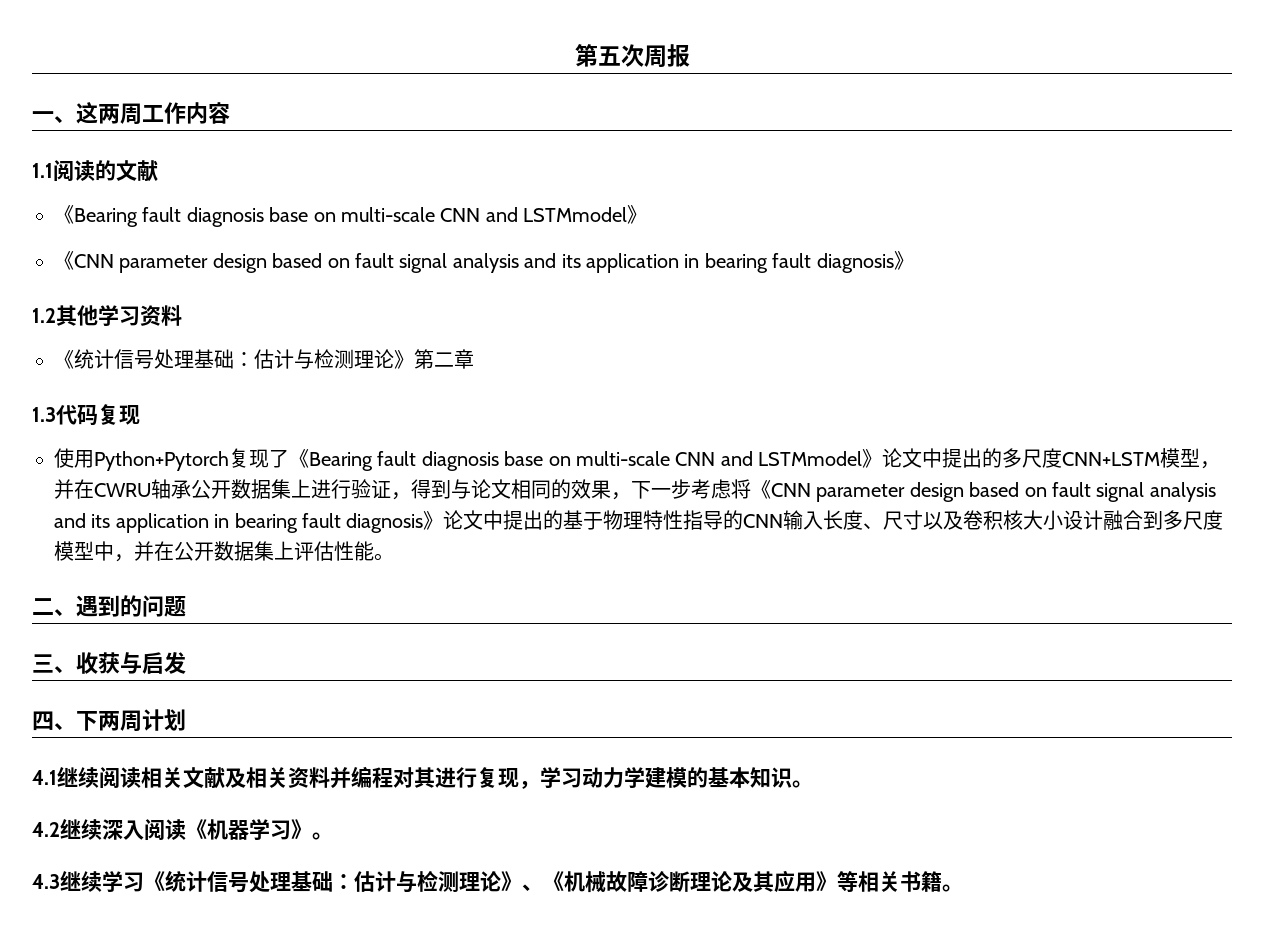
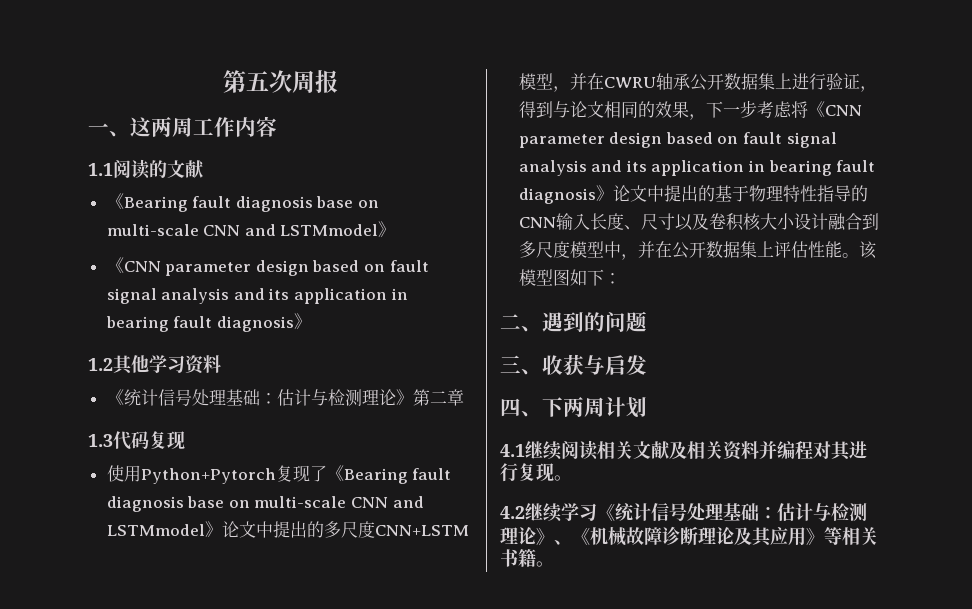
(394, 557) none -> [858,241,877,259] [518,269,621,286] 该模型图如下：
[519,767,813,789] [32,818,333,841] [32,874,60,889] ，学习动力学建模的基本知识。 // 4.2继续深入阅读《机器学习》。 // 4.3 -> [554,475,572,481] [500,506,525,519] 。 // 4.2

